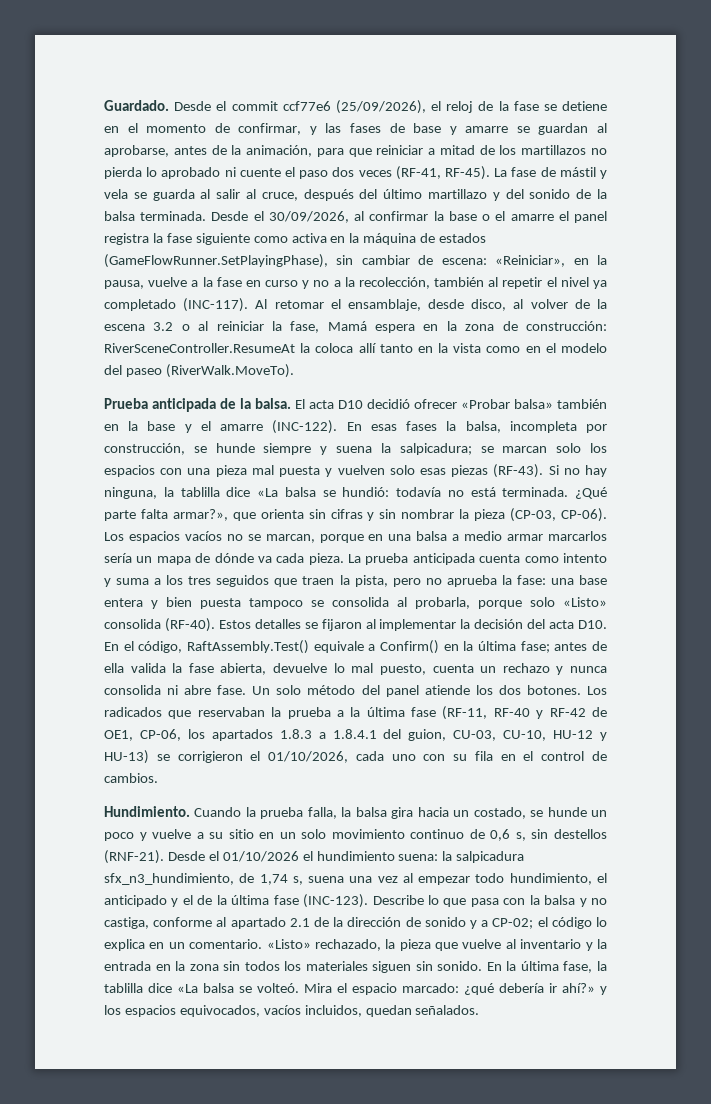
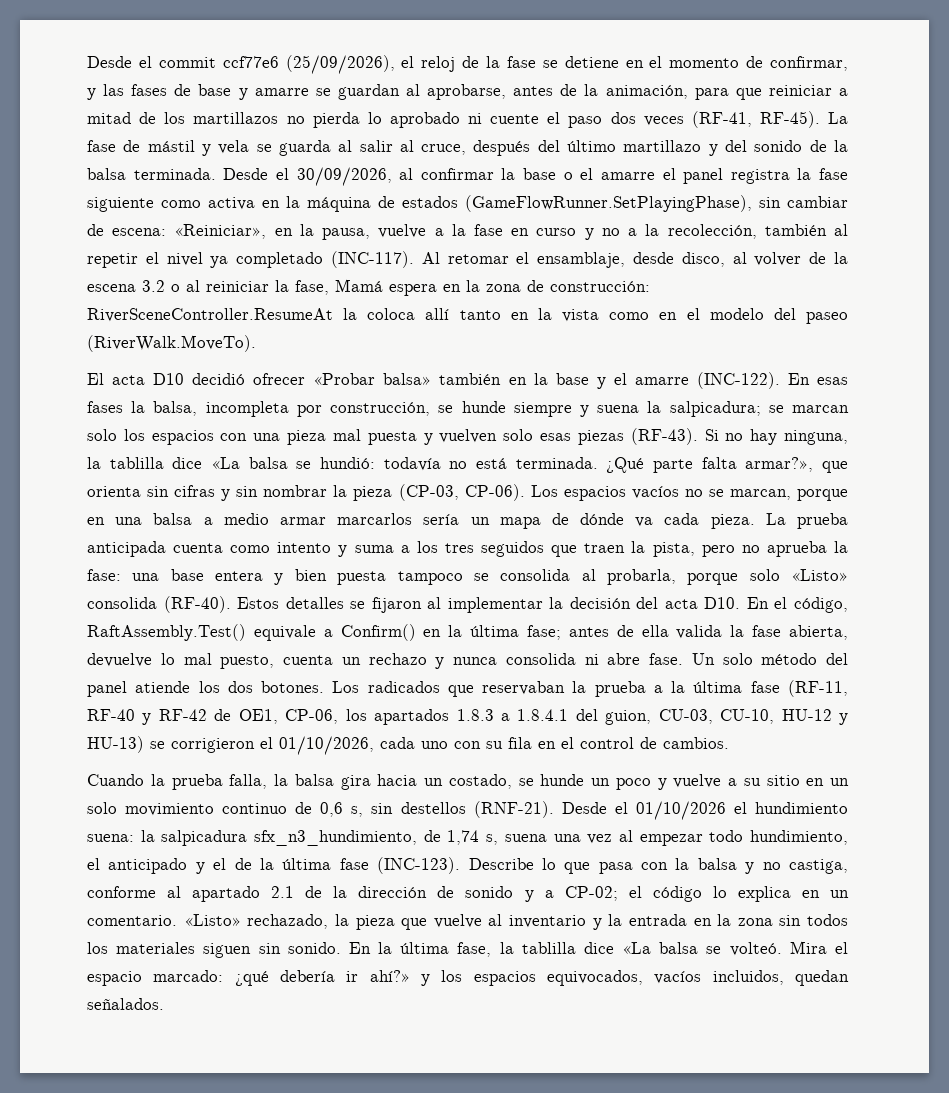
[104,100,169,111] Guardado. -> (87, 62) none
[104,398,291,412] Prueba anticipada de la balsa. -> (256, 343) none
[104,806,190,817] Hundimiento. -> (729, 743) none

